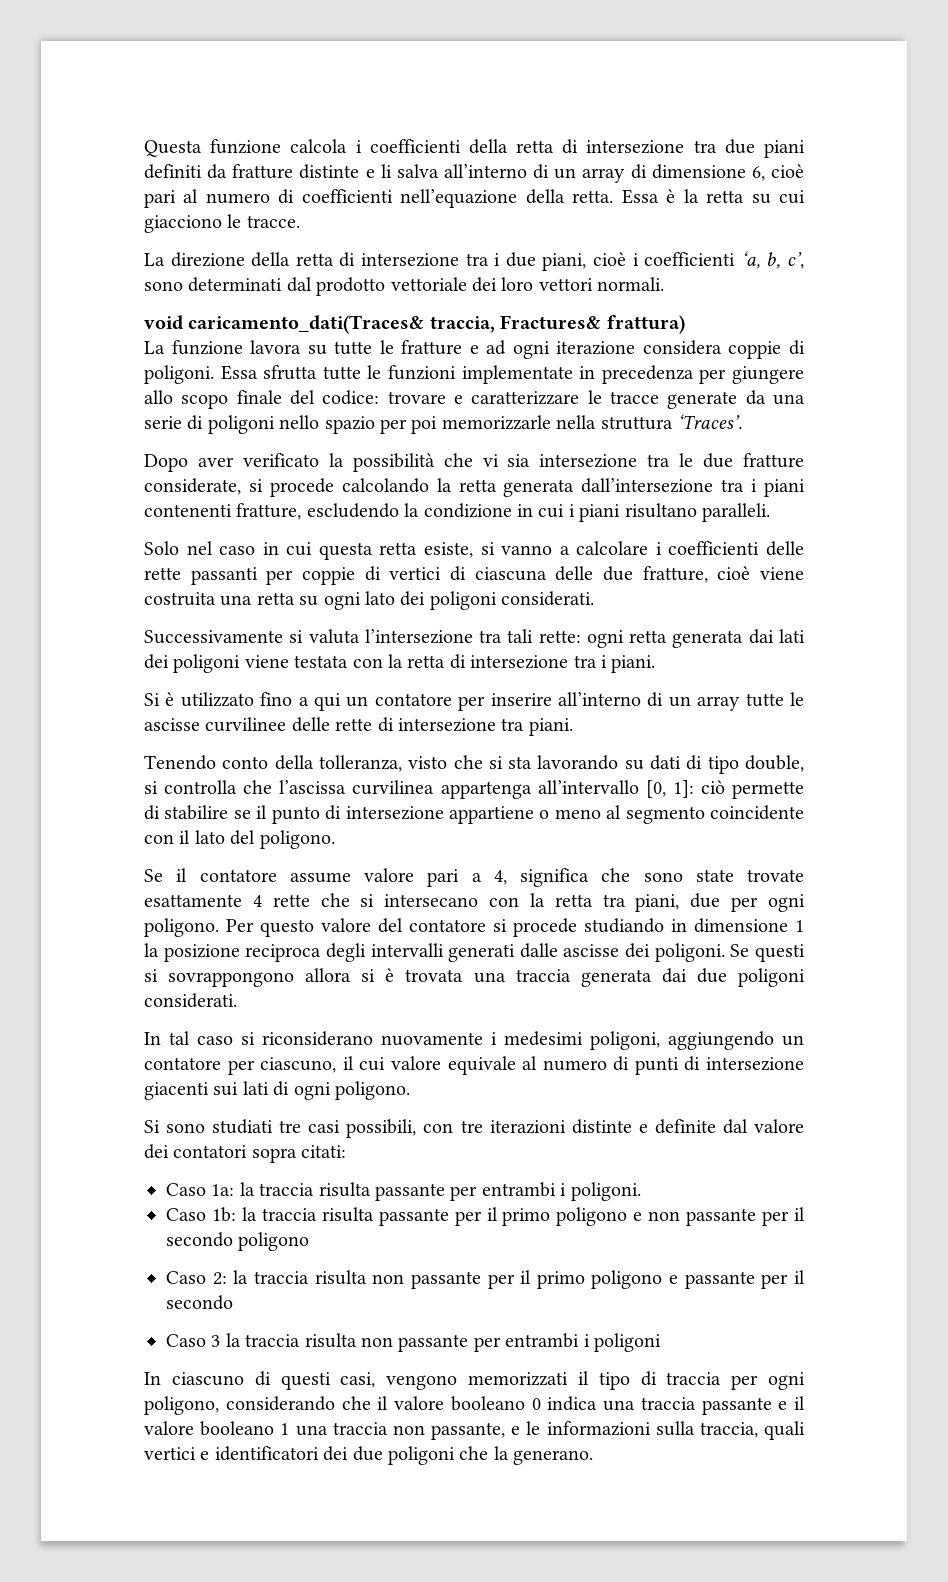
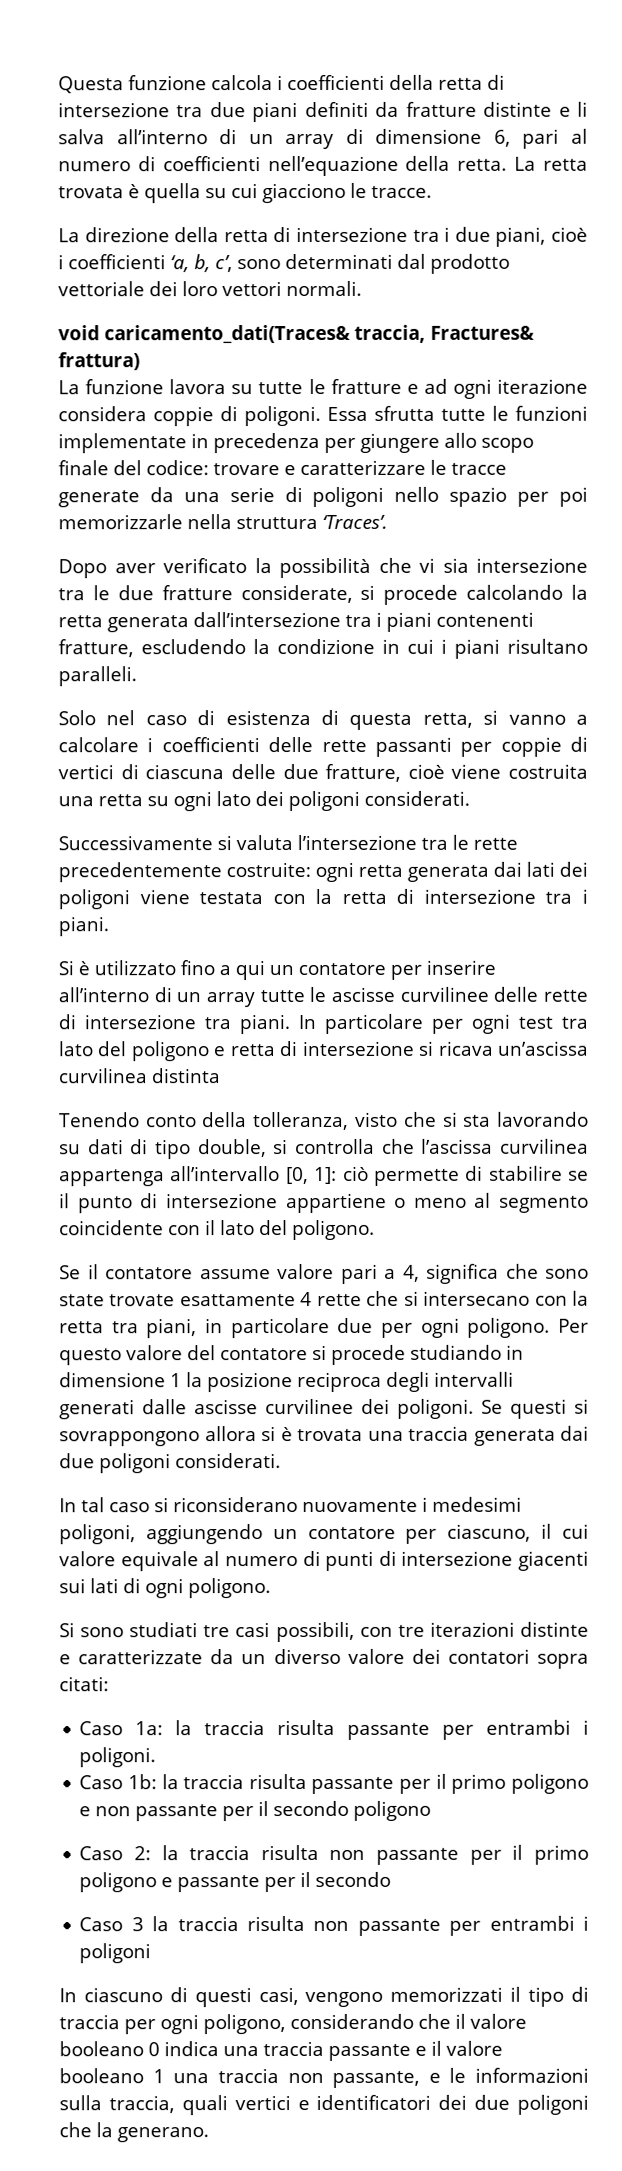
[771,164,804,178] cioè -> (511, 138) none
[621,189,745,204] Essa è la retta -> [514,156,588,171] [58,183,201,204] La retta trovata è quella
[262,542,473,560] in cui questa retta esiste, -> [197,709,473,730] di esistenza di questa retta,
[507,629,581,643] tali rette: -> [452,834,518,850] [58,862,311,883] le rette precedentemente costruite:
(573, 727) none -> [298,1013,588,1034] [58,1040,589,1062] [58,1068,220,1084] In particolare per ogni test tra lato del poligono e retta di intersezione si ricava un’ascissa curvilinea distinta
(680, 903) none -> [204,1317,330,1339] in particolare
(620, 950) none -> [265,1398,354,1415] curvilinee
[654,1119,748,1134] definite dal -> [78,1648,341,1665] caratterizzate da un diverso

